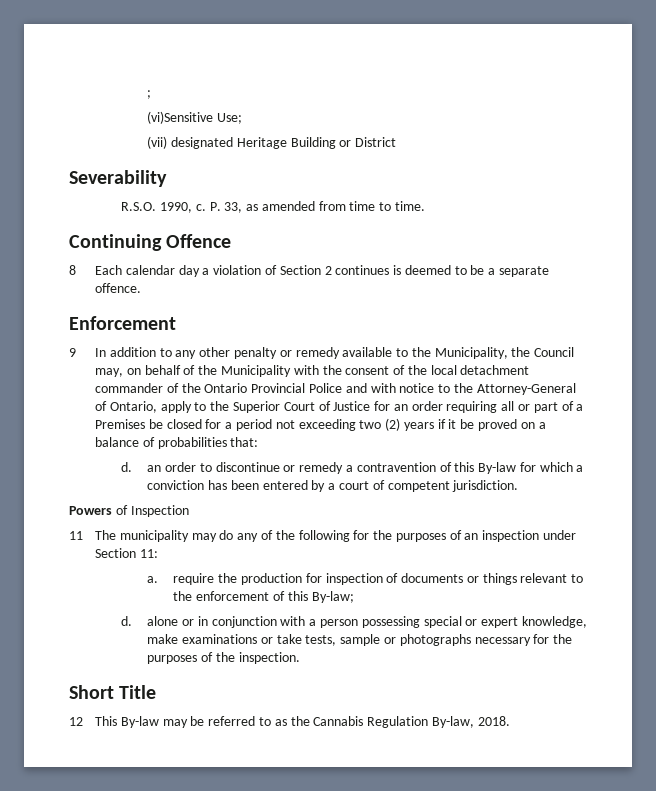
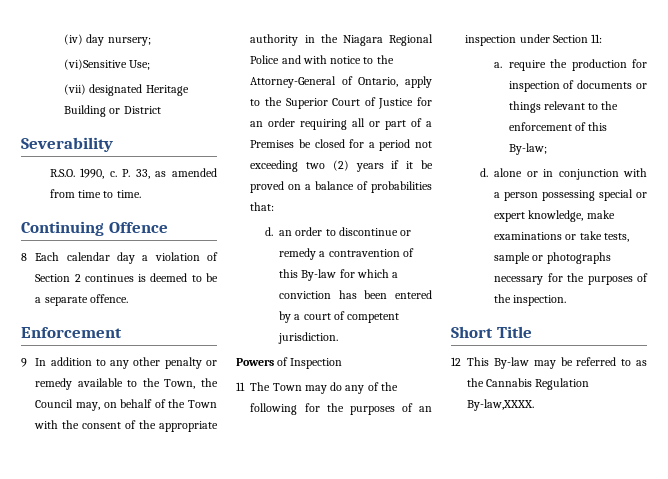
[147,90,152,99] ; -> [64,34,151,46] (iv) day nursery;
[434,347,508,359] Municipality, -> [164,379,196,389] Town,
[220,365,291,377] Municipality -> [188,400,218,408] Town
[430,365,530,375] [95,383,306,393] local detachment commander of the Ontario Provincial -> [158,421,218,432] [250,34,433,46] appropriate authority in the Niagara Regional
[119,530,189,542] municipality -> [272,383,302,391] Town
[431,716,510,728] By-law, 2018. -> [467,399,534,411] By-law,XXXX.

